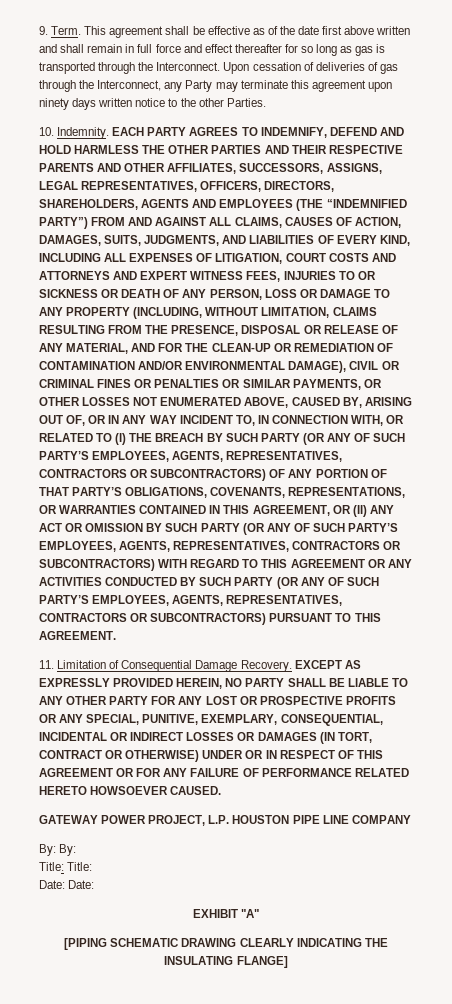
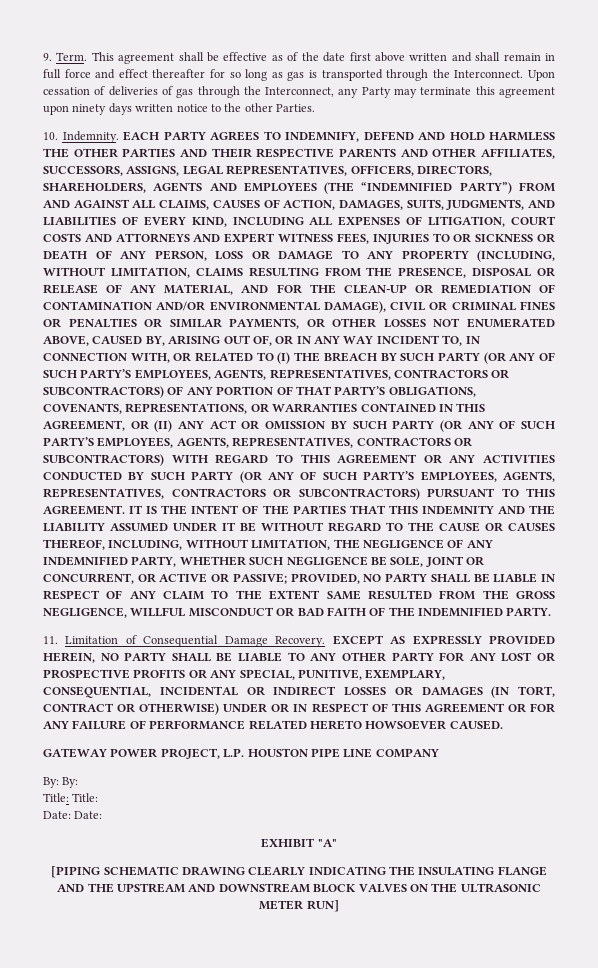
(116, 635) none -> [129,505,555,515] [43,522,555,532] [43,539,493,550] [43,556,484,567] [43,573,556,584] [43,590,555,600] [43,607,552,618] IT IS THE INTENT OF THE PARTIES THAT THIS INDEMNITY AND THE LIABILITY ASSUMED UNDER IT BE WITHOUT REGARD TO THE CAUSE OR CAUSES THEREOF, INCLUDING, WITHOUT LIMITATION, THE NEGLIGENCE OF ANY INDEMNIFIED PARTY, WHETHER SUCH NEGLIGENCE BE SOLE, JOINT OR CONCURRENT, OR ACTIVE OR PASSIVE; PROVIDED, NO PARTY SHALL BE LIABLE IN RESPECT OF ANY CLAIM TO THE EXTENT SAME RESULTED FROM THE GROSS NEGLIGENCE, WILLFUL MISCONDUCT OR BAD FAITH OF THE INDEMNIFIED PARTY.
[236,956,288,968] FLANGE] -> [497,866,547,876] [57,883,541,893] [259,900,339,912] FLANGE AND THE UPSTREAM AND DOWNSTREAM BLOCK VALVES ON THE ULTRASONIC METER RUN]

